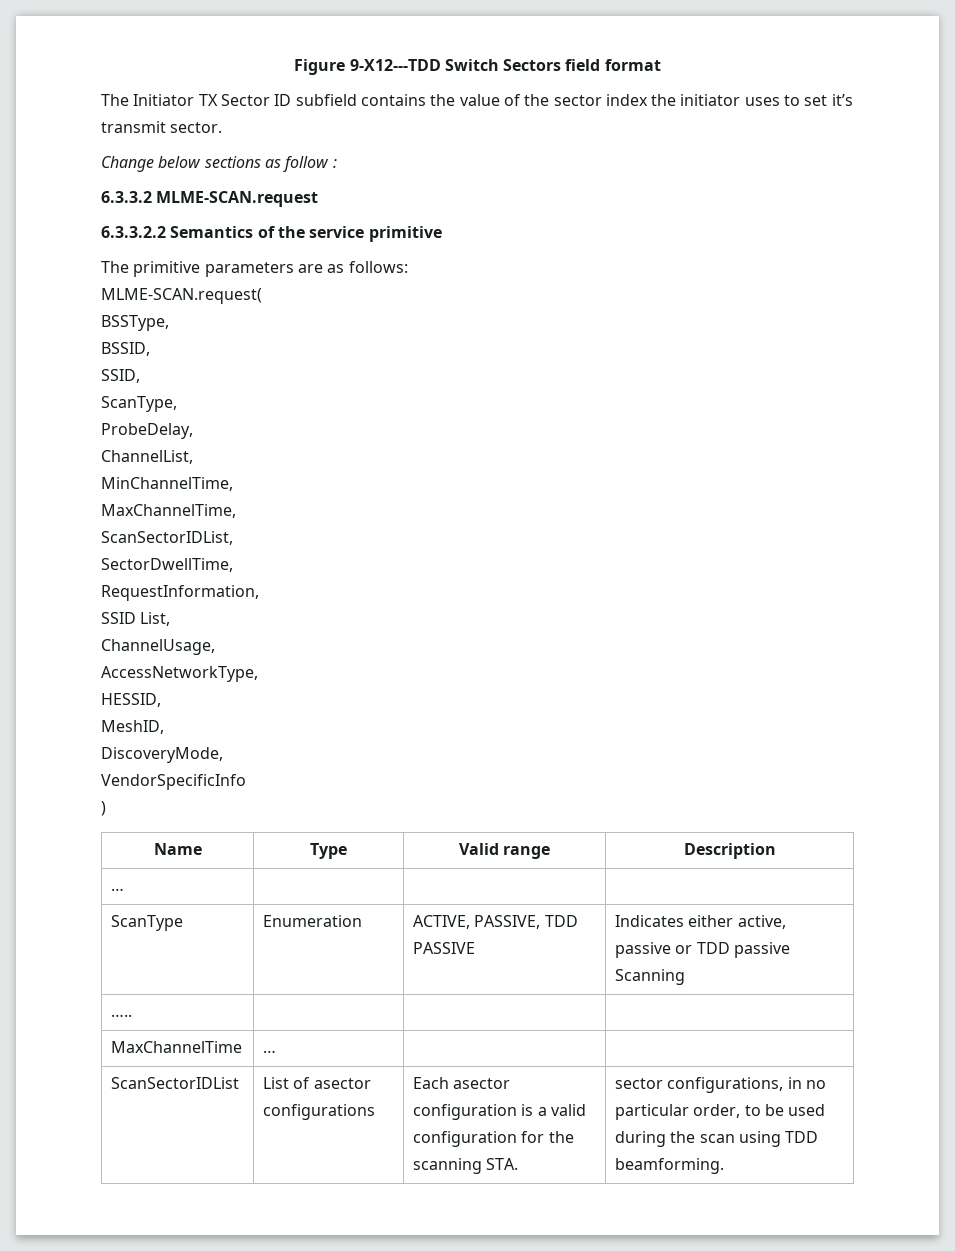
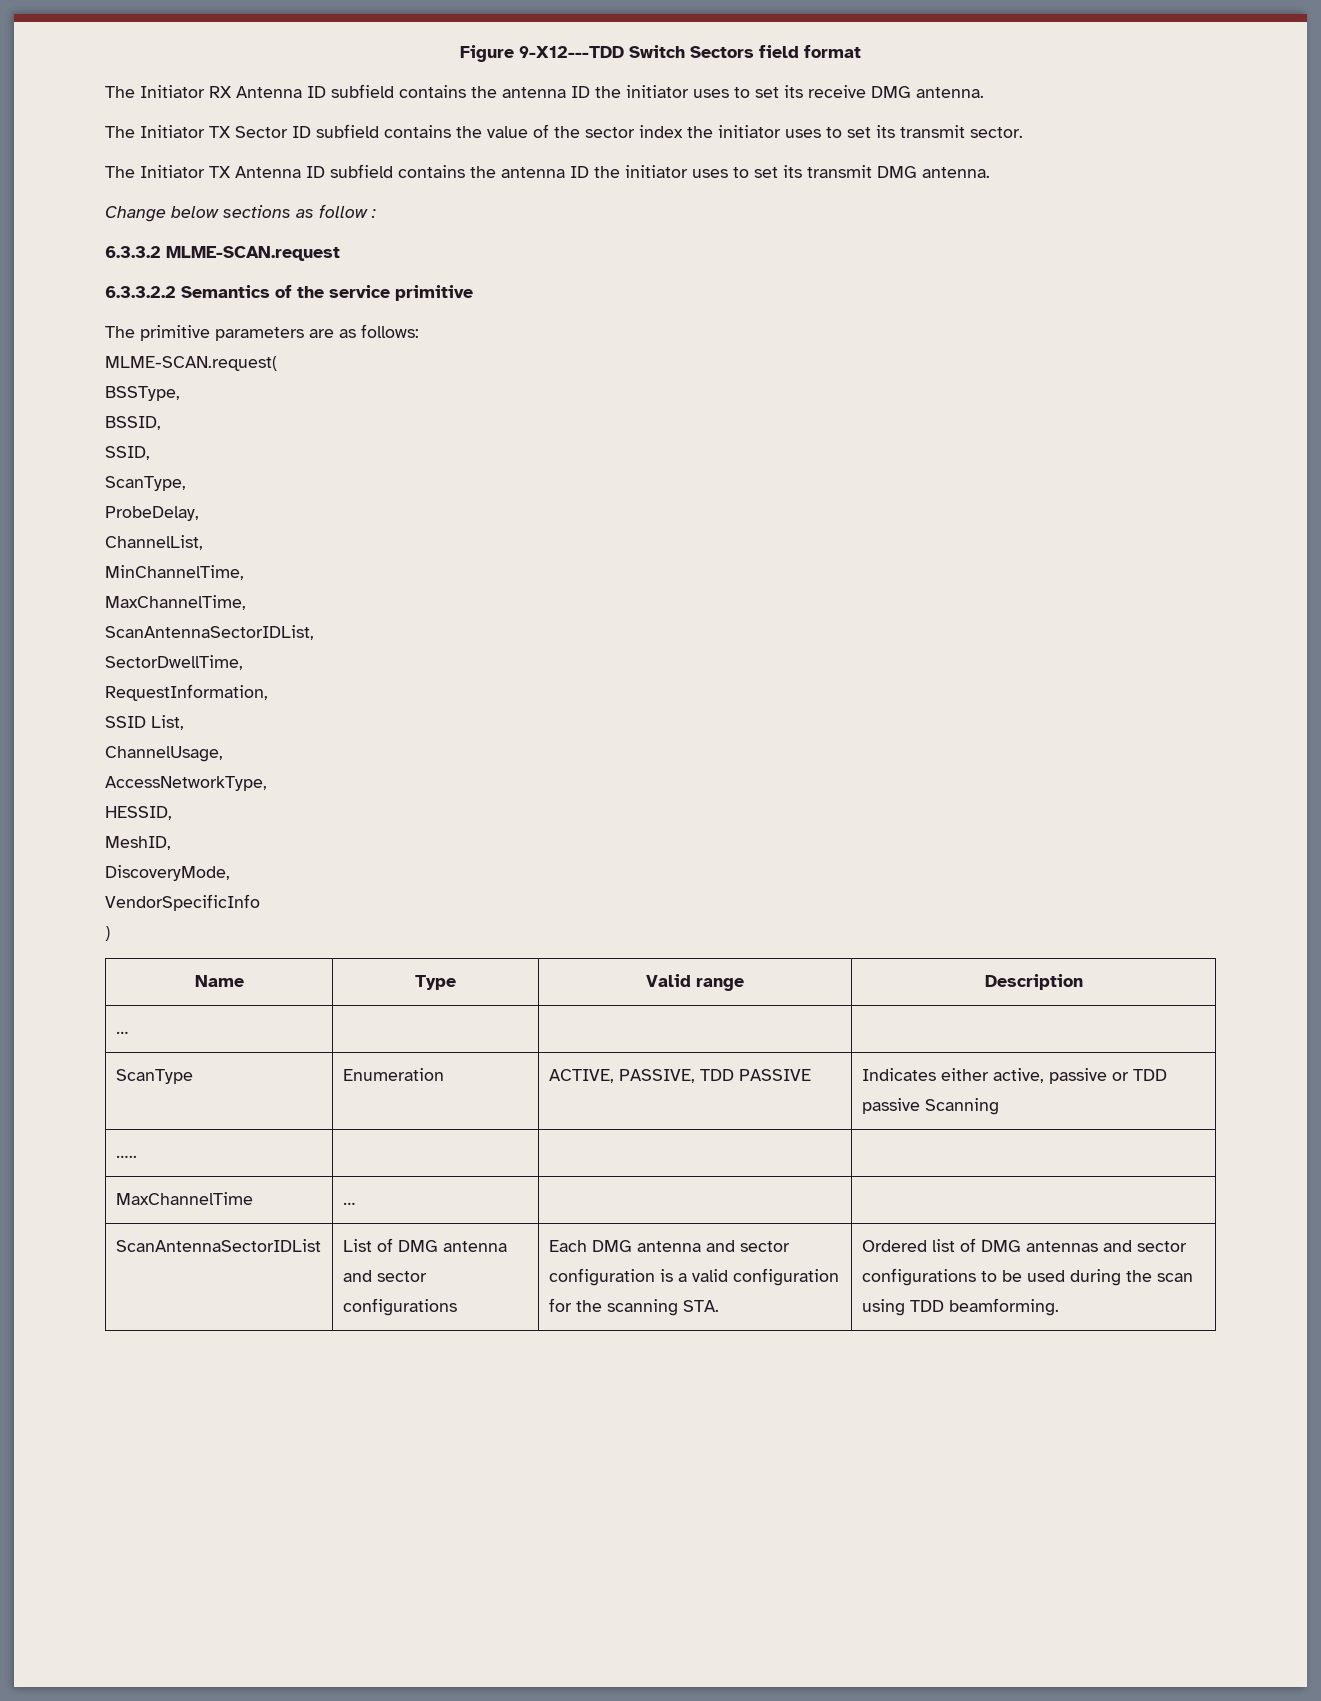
(661, 65) none -> [105,84,984,98] // The Initiator RX Antenna ID subfield contains the antenna ID the initiator uses to set its receive DMG antenna.
[831,94,853,106] it’s -> [876,125,895,138] its
(223, 127) none -> [105,164,990,178] // The Initiator TX Antenna ID subfield contains the antenna ID the initiator uses to set its transmit DMG antenna.
[101,531,233,545] ScanSectorIDList, -> [105,625,314,640] ScanAntennaSectorIDList,
[111,1077,240,1089] ScanSectorIDList -> [115,1239,321,1252] ScanAntennaSectorIDList
[313,1078,371,1089] [263,1104,376,1120] [413,1077,511,1089] asector configurations | Each asector -> [397,1240,507,1252] [342,1270,427,1282] [342,1298,457,1316] [548,1240,790,1252] DMG antenna and sector configurations | Each DMG antenna and sector
[615,1077,827,1093] [615,1104,741,1120] sector configurations, in no particular order, -> [861,1238,1187,1252] [861,1268,976,1286] Ordered list of DMG antennas and sector configurations

